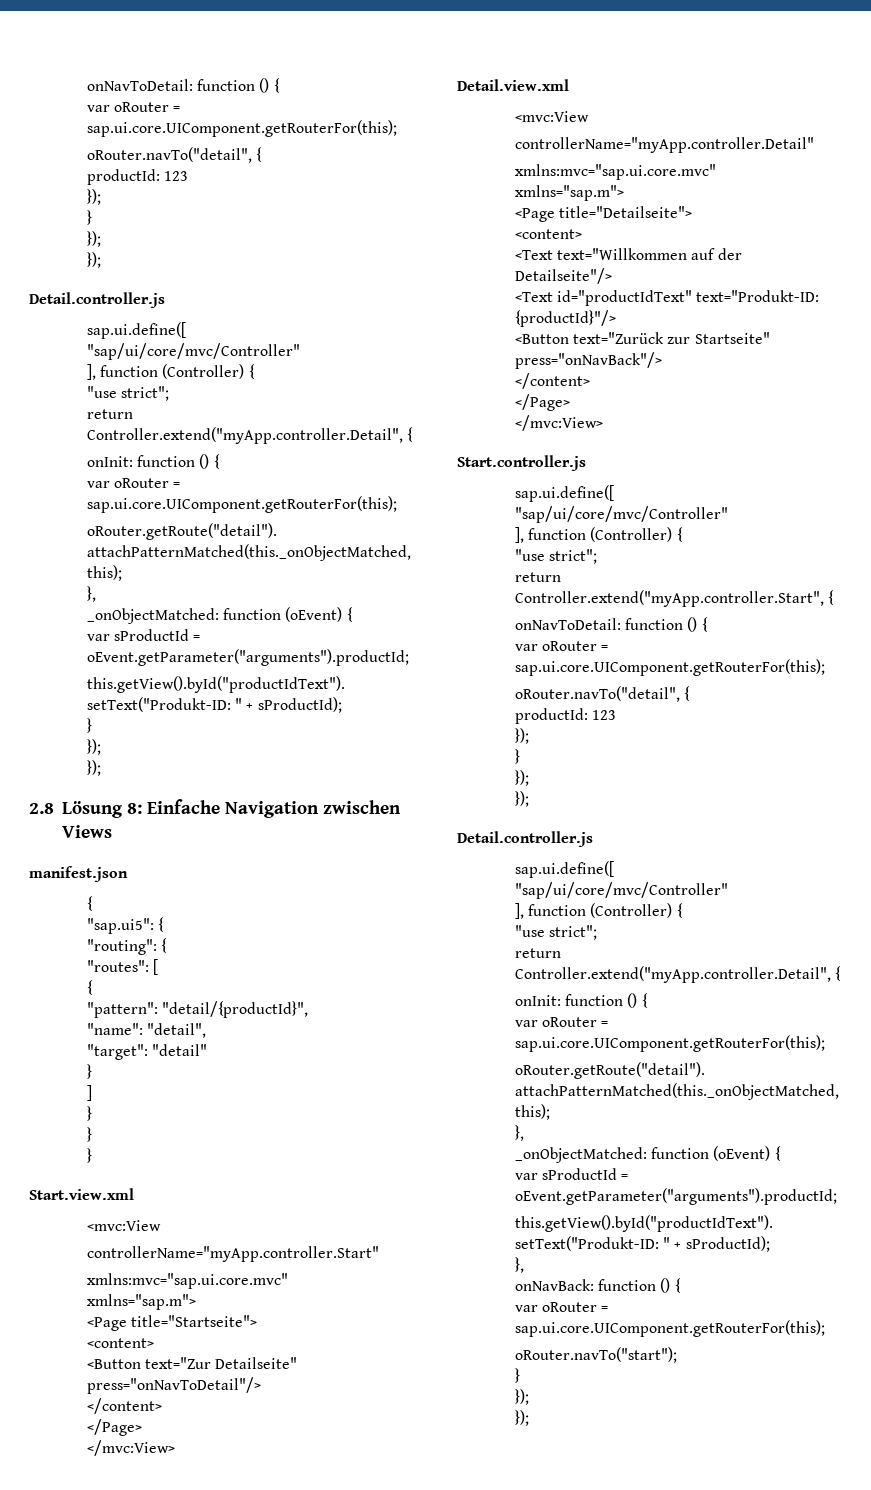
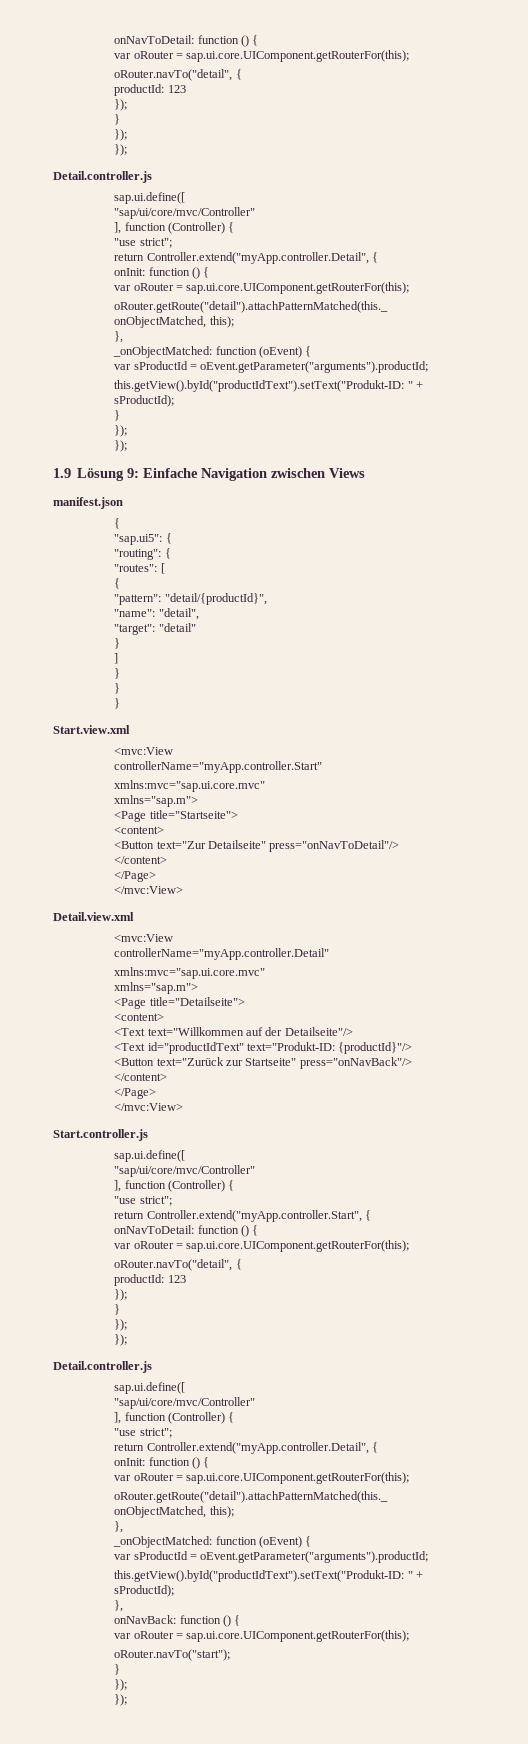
[29,801,142,818] 2.8 Lösung 8: -> [53,468,140,481] 1.9 Lösung 9:

